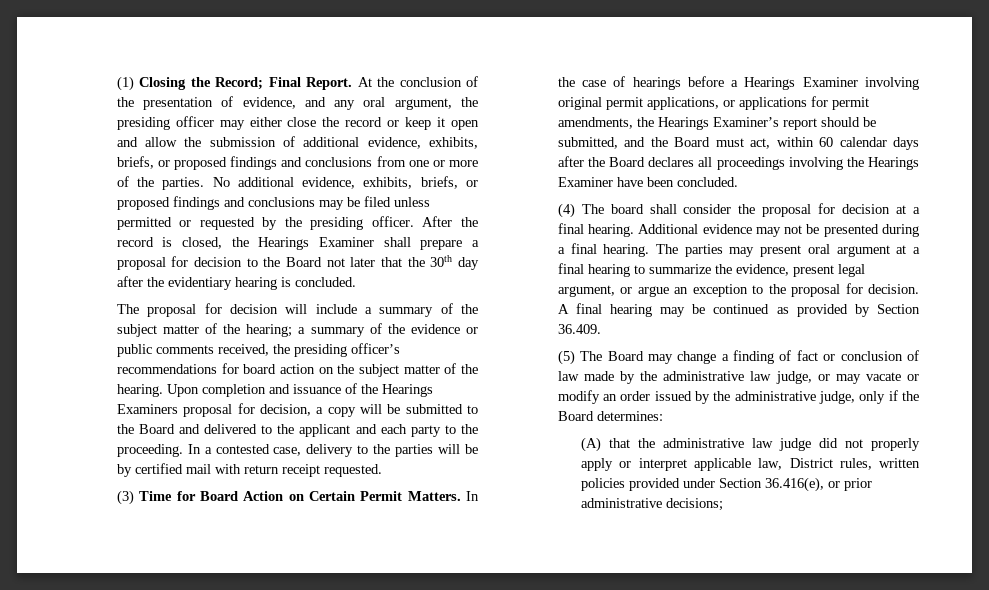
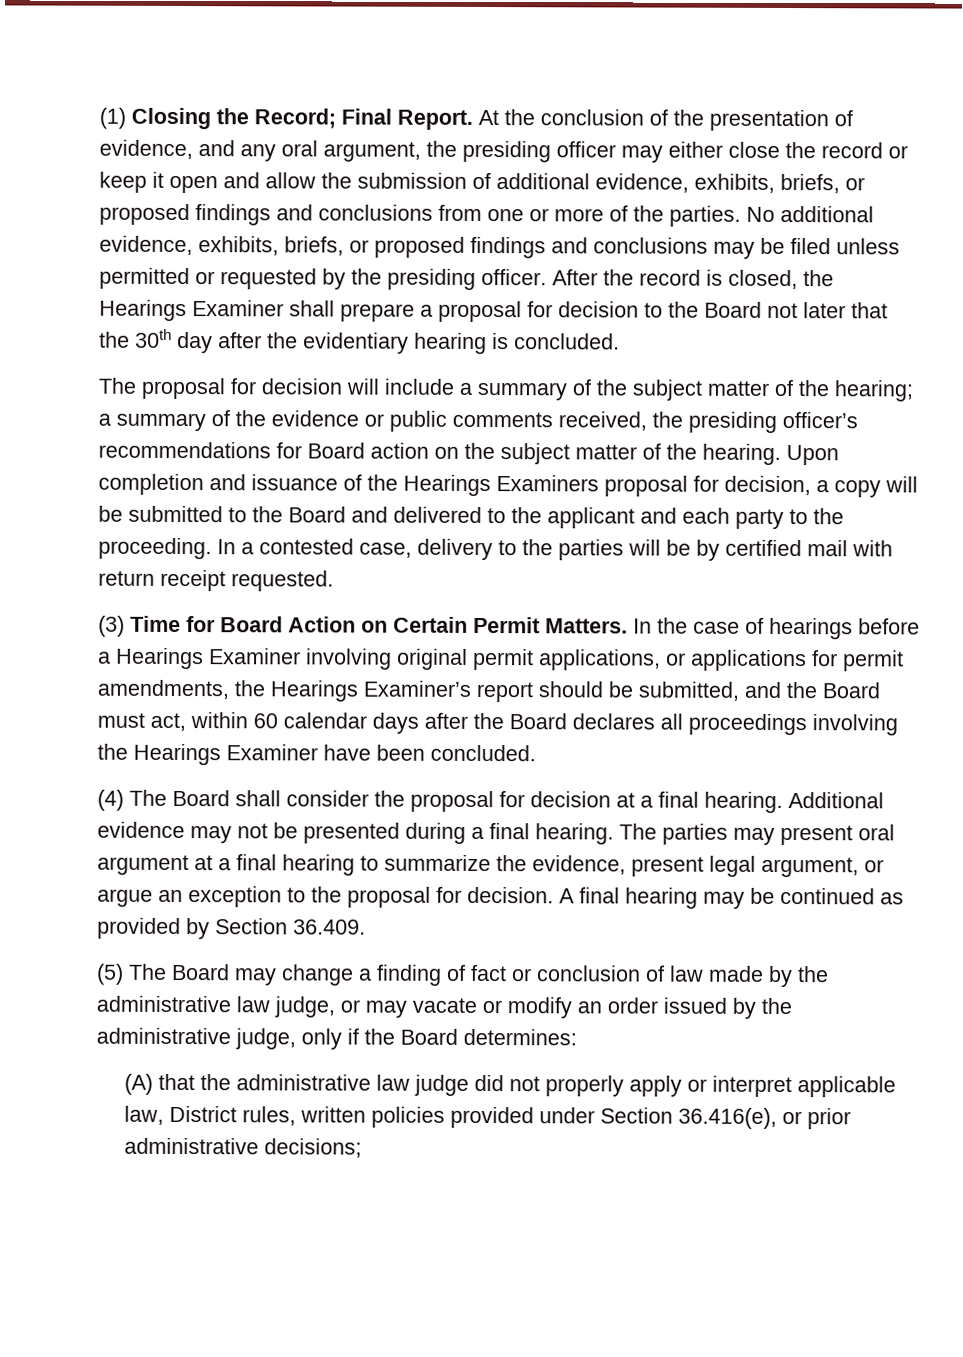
[243,364,277,374] board -> [306,442,365,459] Board
[610,204,644,214] board -> [171,789,230,807] Board

